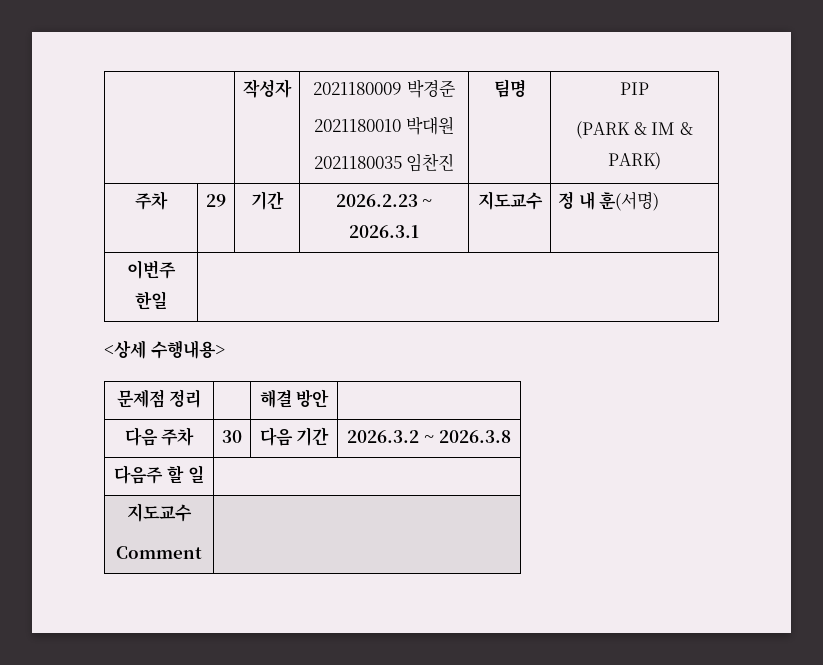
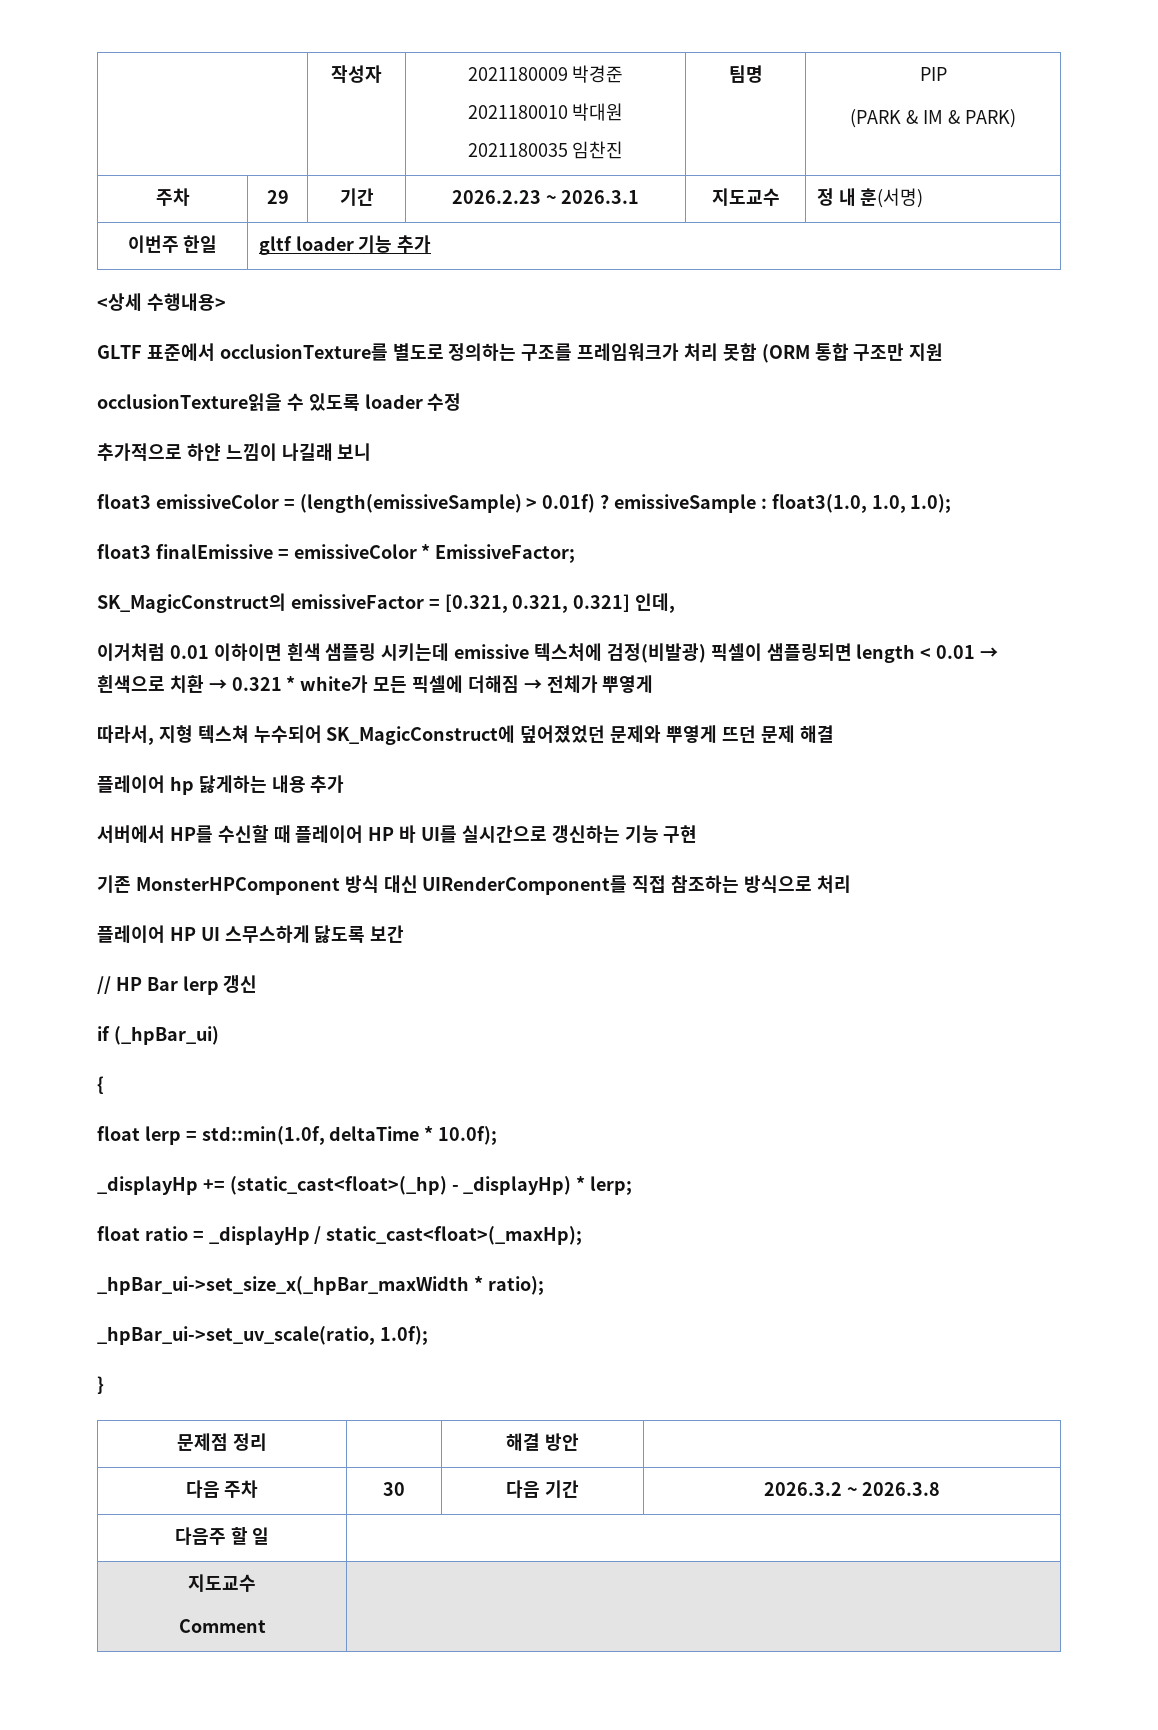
[104,340,225,359] // <상세 수행내용> -> [258,235,432,255] [97,293,226,311] [97,343,944,363] [97,393,462,411] [97,443,372,461] [97,494,952,513] [97,544,576,563] [97,593,676,613] [97,643,999,663] [97,675,654,693] [97,725,834,745] [97,775,345,795] [97,825,698,843] [97,875,851,895] [97,925,405,943] [97,975,258,995] [97,1026,219,1045] [97,1076,104,1094] [97,1126,498,1145] [97,1176,633,1195] [97,1226,583,1245] [97,1276,544,1295] [97,1326,428,1345] [97,1376,104,1394] gltf loader 기능 추가 // <상세 수행내용> // GLTF 표준에서 occlusionTexture를 별도로 정의하는 구조를 프레임워크가 처리 못함 (ORM 통합 구조만 지원 // occlusionTexture읽을 수 있도록 loader 수정 // 추가적으로 하얀 느낌이 나길래 보니 // float3 emissiveColor = (length(emissiveSample) > 0.01f) ? emissiveSample : float3(1.0, 1.0, 1.0); // float3 finalEmissive = emissiveColor * EmissiveFactor; // SK_MagicConstruct의 emissiveFactor = [0.321, 0.321, 0.321] 인데, // 이거처럼 0.01 이하이면 흰색 샘플링 시키는데 emissive 텍스처에 검정(비발광) 픽셀이 샘플링되면 length < 0.01 → 흰색으로 치환 → 0.321 * white가 모든 픽셀에 더해짐 → 전체가 뿌옇게 // 따라서, 지형 텍스쳐 누수되어 SK_MagicConstruct에 덮어졌었던 문제와 뿌옇게 뜨던 문제 해결 // 플레이어 hp 닳게하는 내용 추가 // 서버에서 HP를 수신할 때 플레이어 HP 바 UI를 실시간으로 갱신하는 기능 구현 // 기존 MonsterHPComponent 방식 대신 UIRenderComponent를 직접 참조하는 방식으로 처리 // 플레이어 HP UI 스무스하게 닳도록 보간 // // HP Bar lerp 갱신 // if (_hpBar_ui) // { // float lerp = std::min(1.0f, deltaTime * 10.0f); // _displayHp += (static_cast<float>(_hp) - _displayHp) * lerp; // float ratio = _displayHp / static_cast<float>(_maxHp); // _hpBar_ui->set_size_x(_hpBar_maxWidth * ratio); // _hpBar_ui->set_uv_scale(ratio, 1.0f); // }

